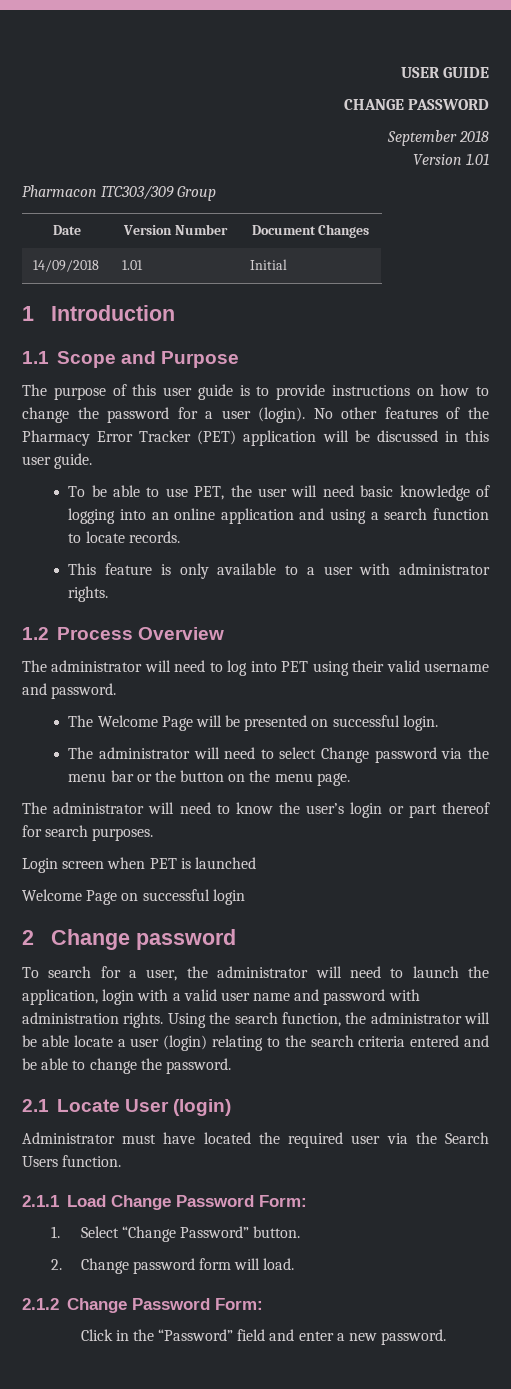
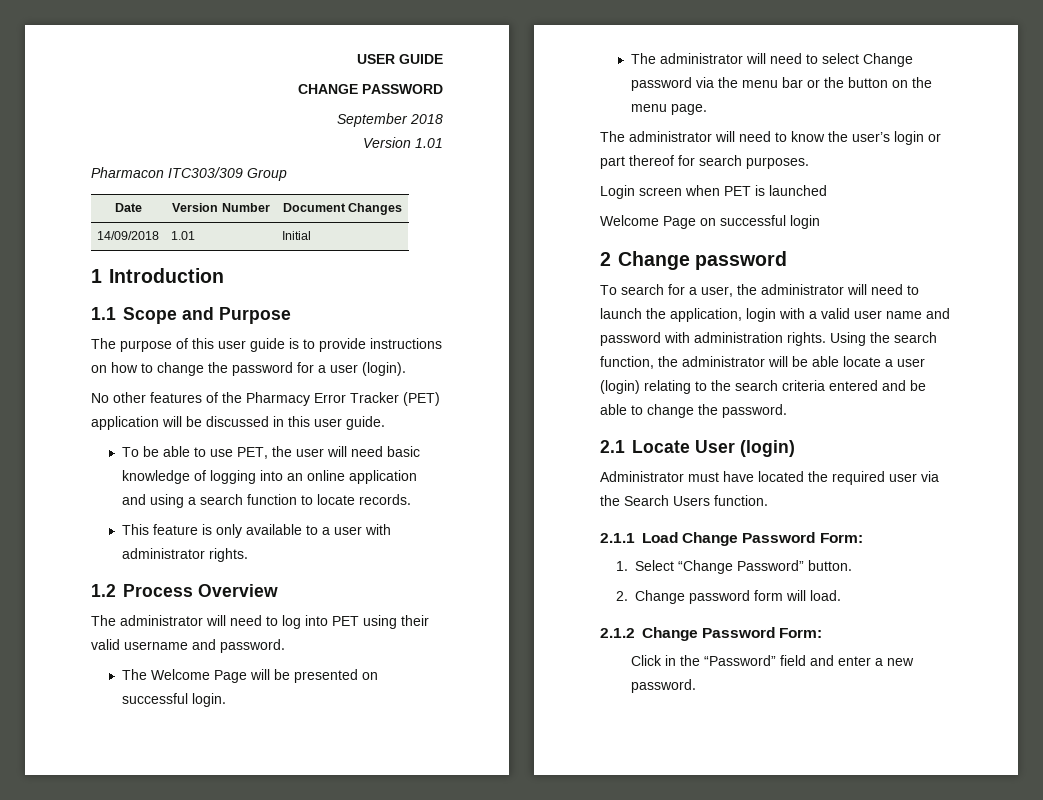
(306, 415) none -> (406, 369) //

